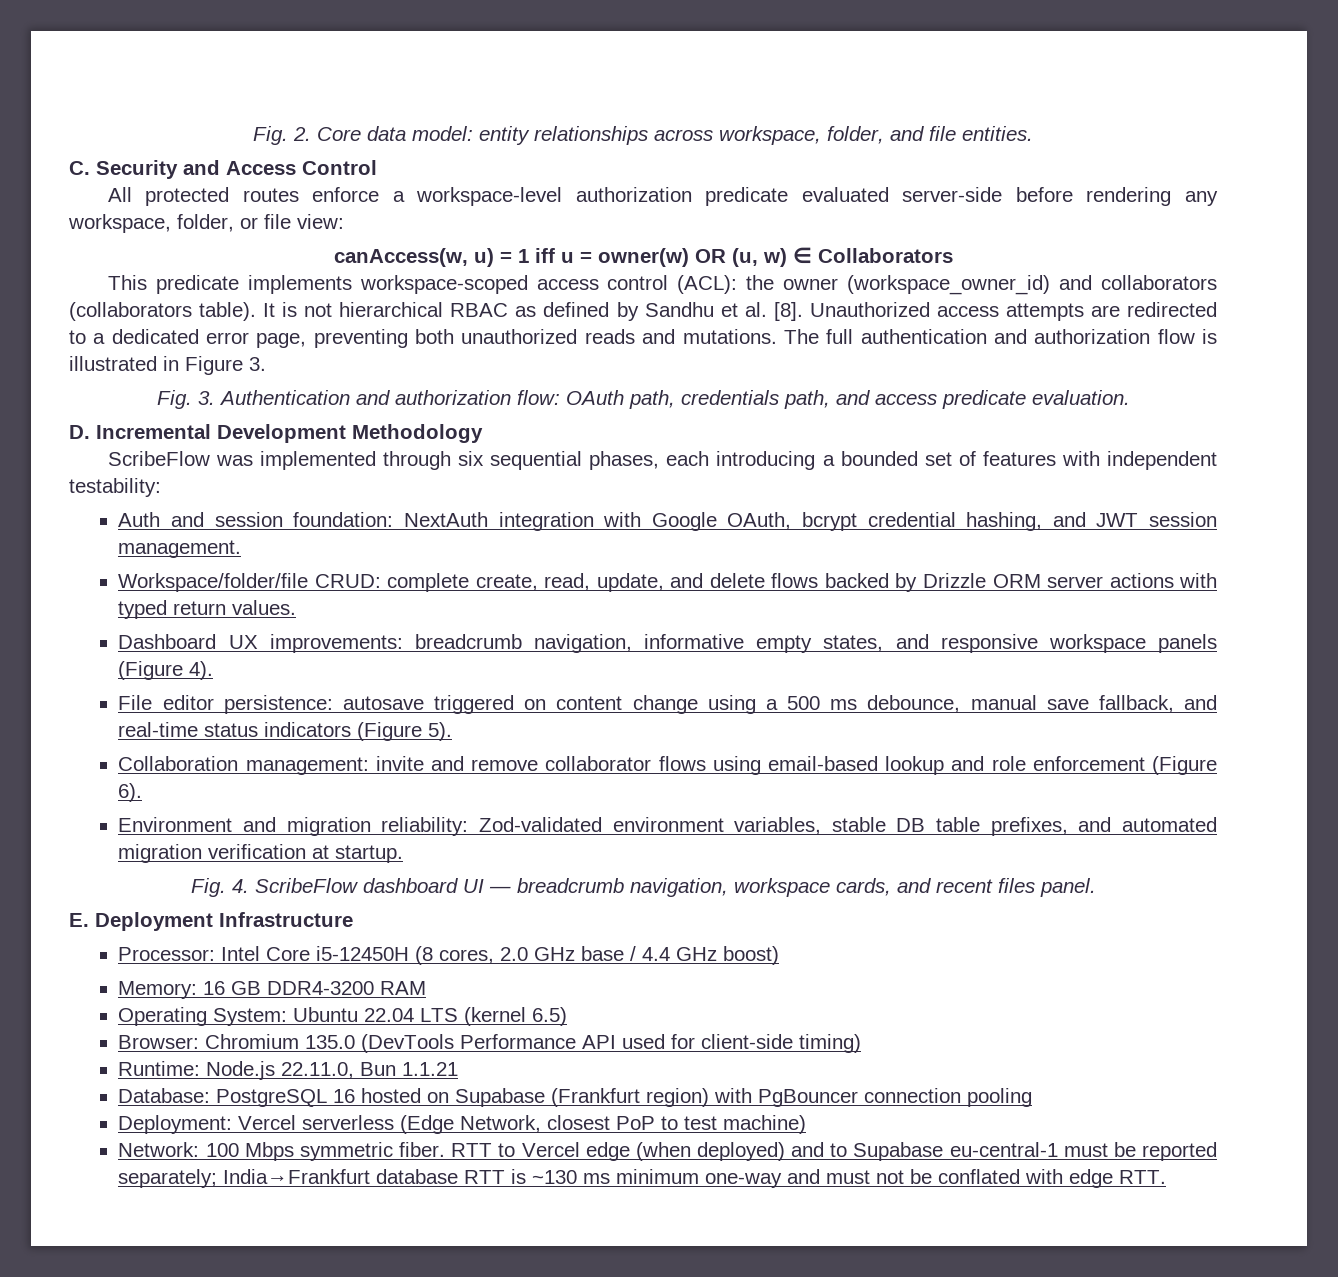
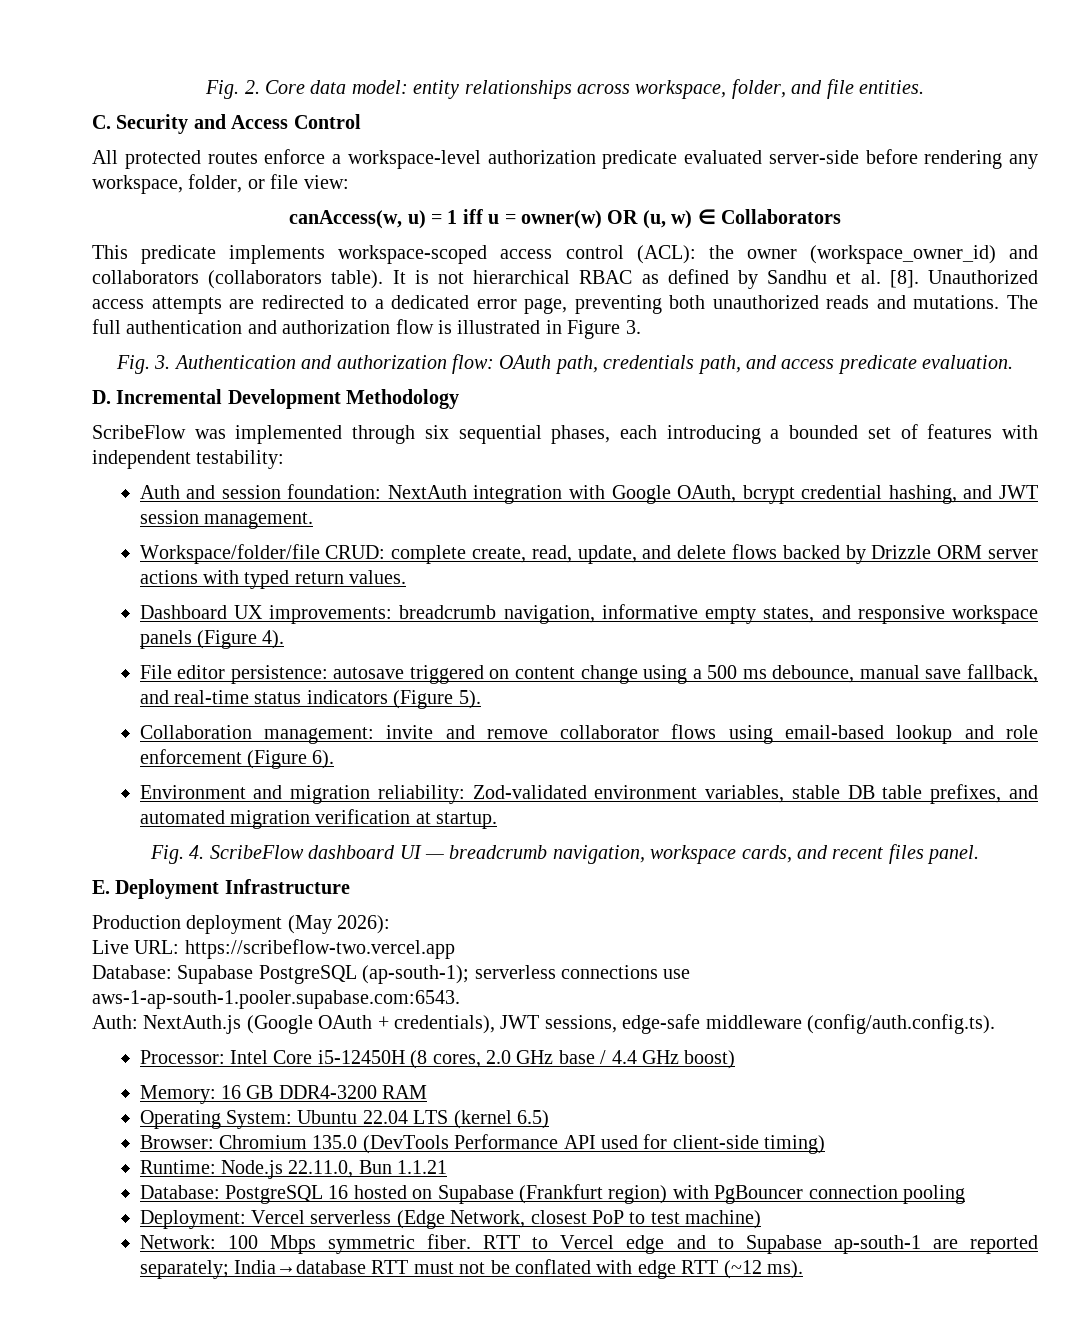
(353, 919) none -> [92,915,391,934] [92,939,455,959] [92,965,691,984] [92,990,460,1009] [92,1014,995,1034] // Production deployment (May 2026): // Live URL: https://scribeflow-two.vercel.app // Database: Supabase PostgreSQL (ap-south-1); serverless connections use aws-1-ap-south-1.pooler.supabase.com:6543. // Auth: NextAuth.js (Google OAuth + credentials), JWT sessions, edge-safe middleware (config/auth.config.ts).
[635,1142,785,1161] (when deployed) -> (665, 1244) none
[949,1142,1218,1161] [118,1169,821,1188] eu-central-1 must be reported separately; India→Frankfurt database RTT is ~130 ms minimum one-way and -> [833,1235,1038,1254] [139,1260,409,1279] ap-south-1 are reported separately; India→database RTT
[1119,1170,1167,1184] RTT. -> [681,1260,804,1279] RTT (~12 ms).

